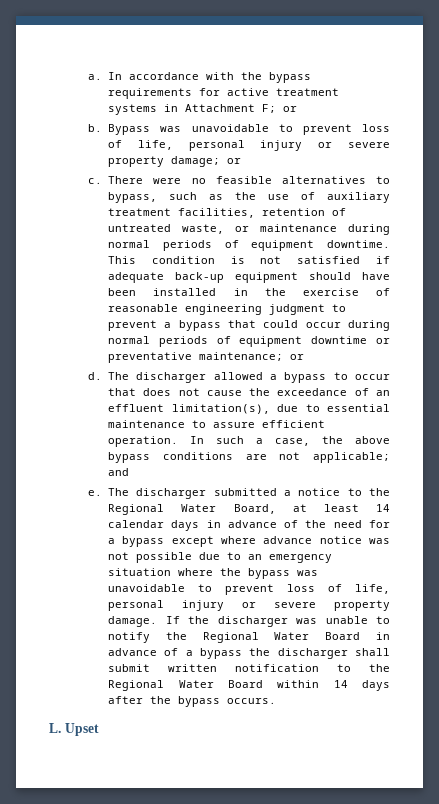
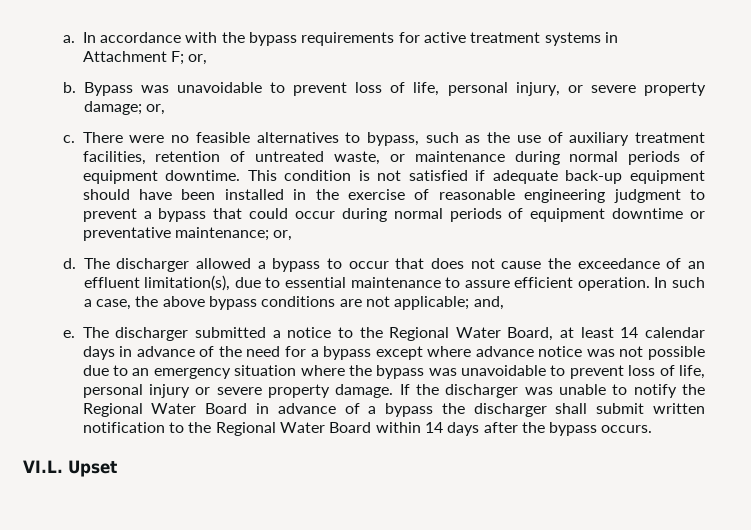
[283,106,298,112] or -> [188,54,208,65] or,
[260,140,303,151] injury -> [515,82,560,96] injury,
[227,158,242,164] or -> [145,104,165,115] or,
[290,354,305,360] or -> [273,230,293,241] or,
[108,468,130,476] and -> [473,296,504,310] and,
[49,723,61,733] L. -> [23,460,63,473] VI.L.

